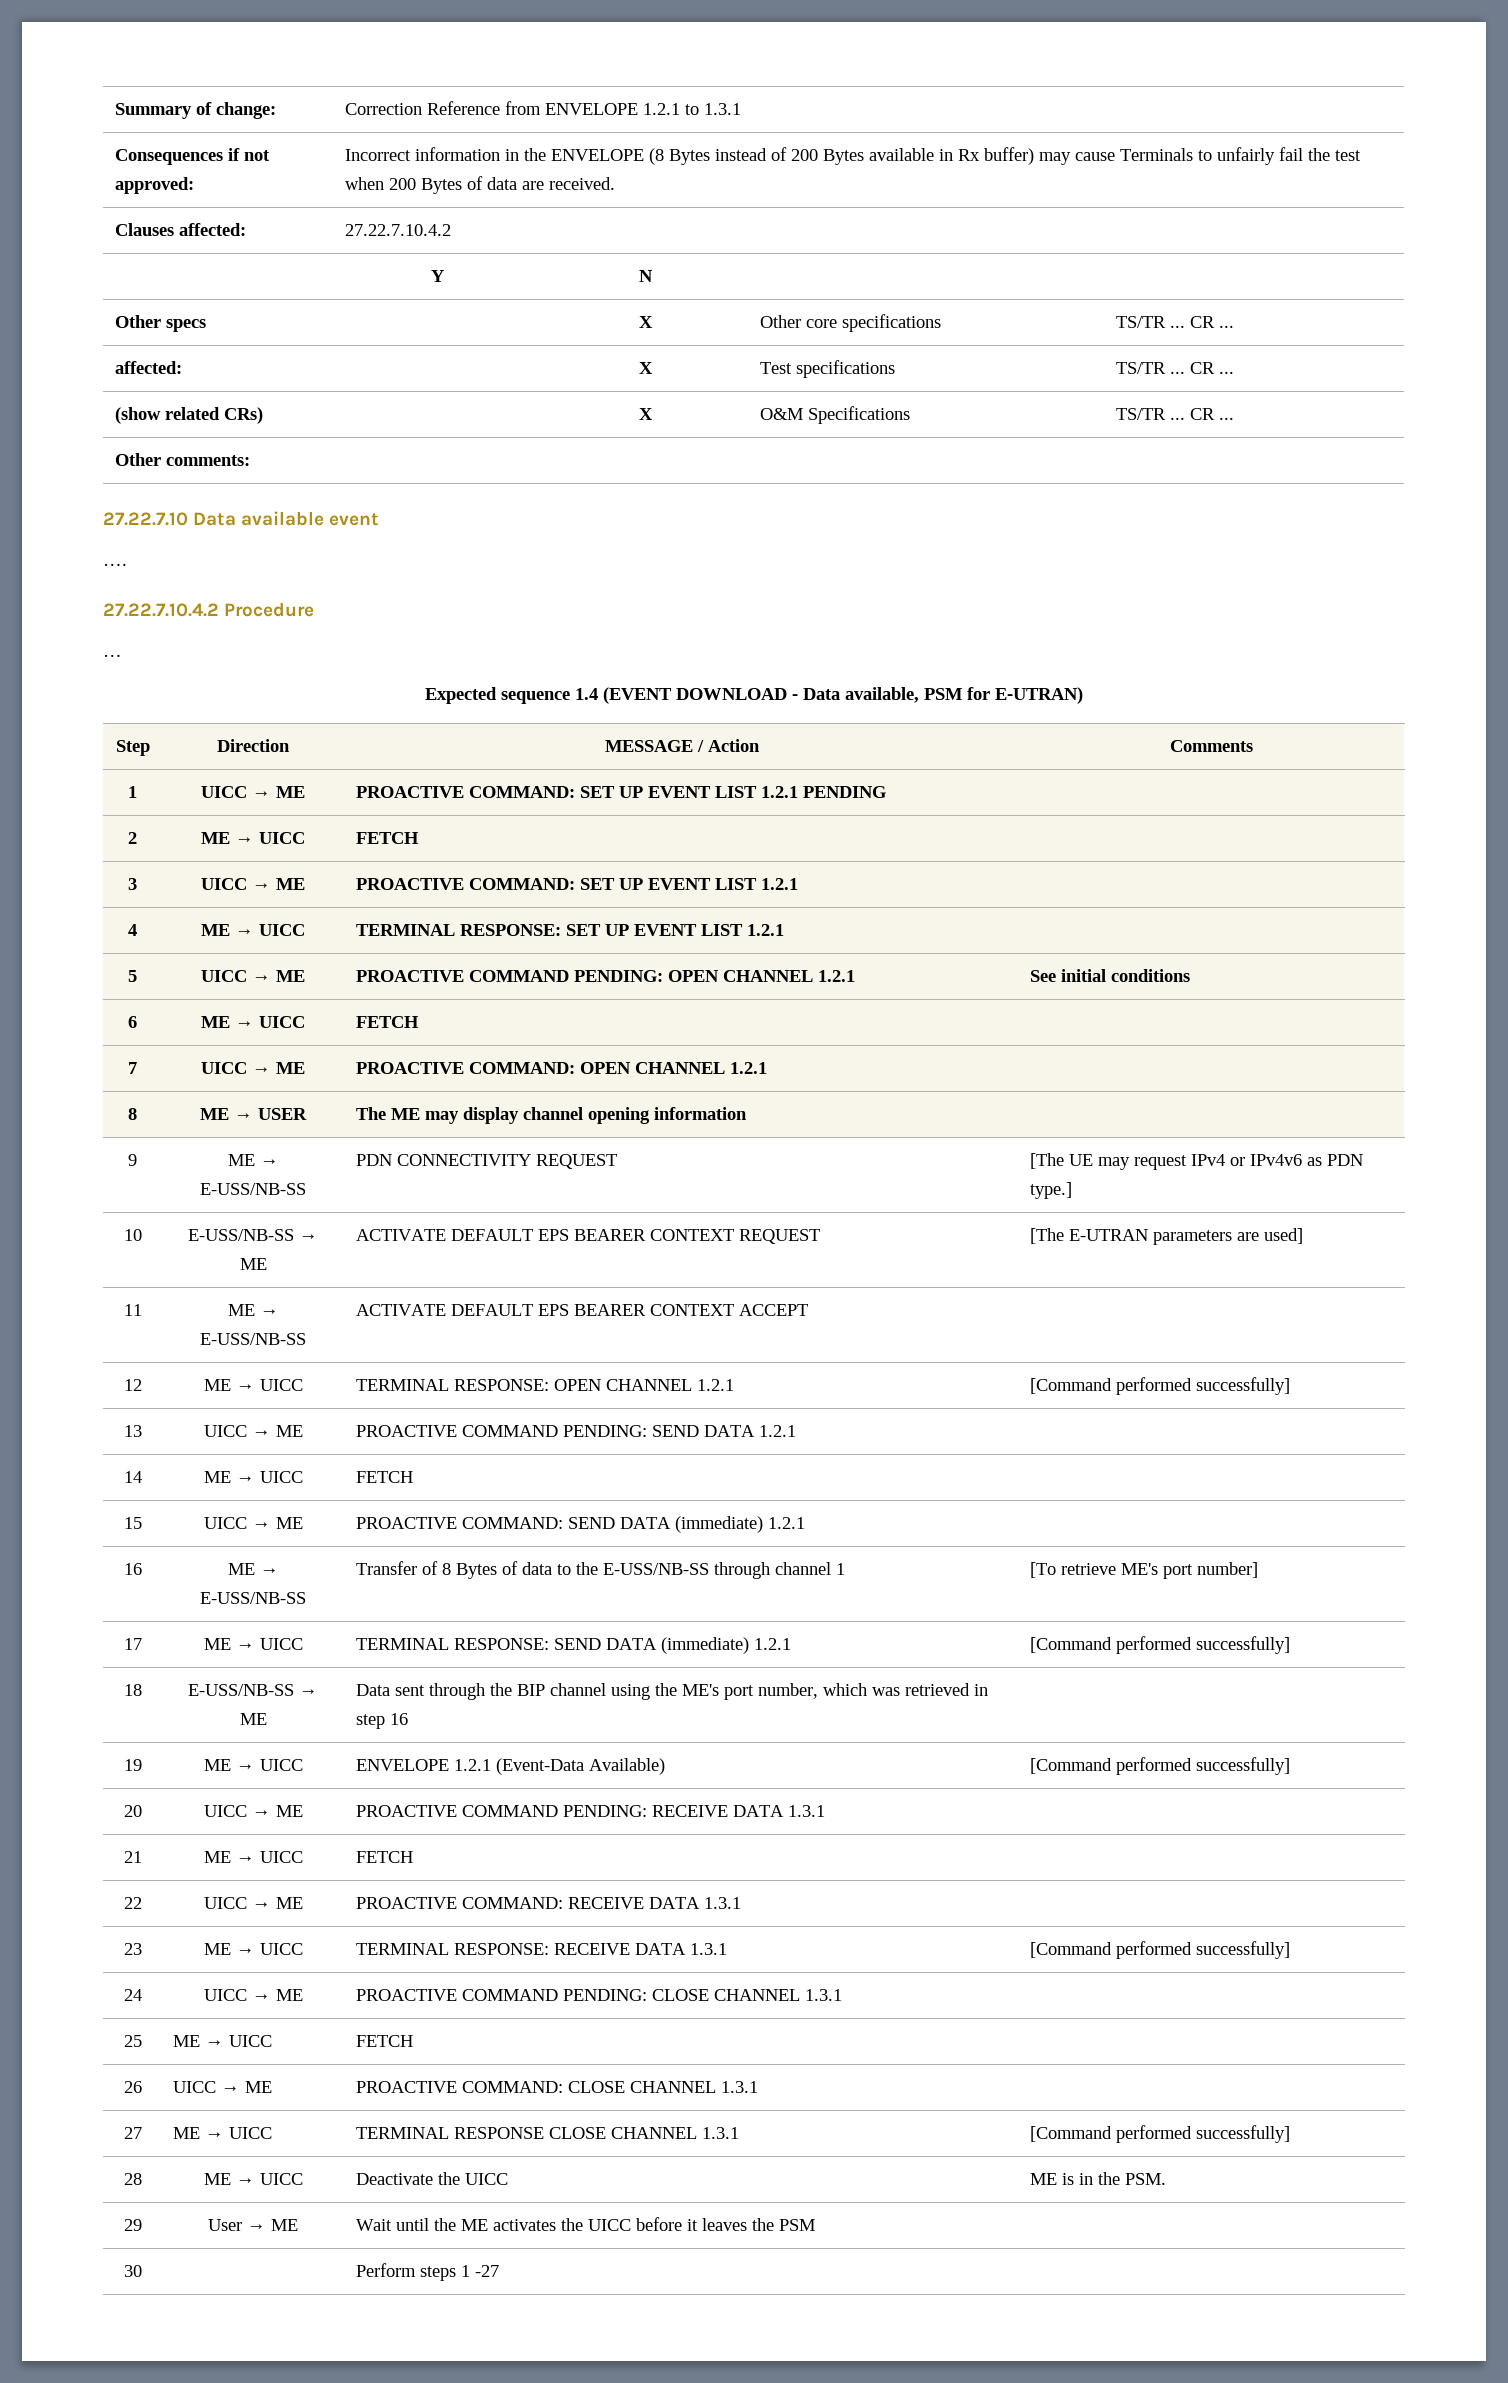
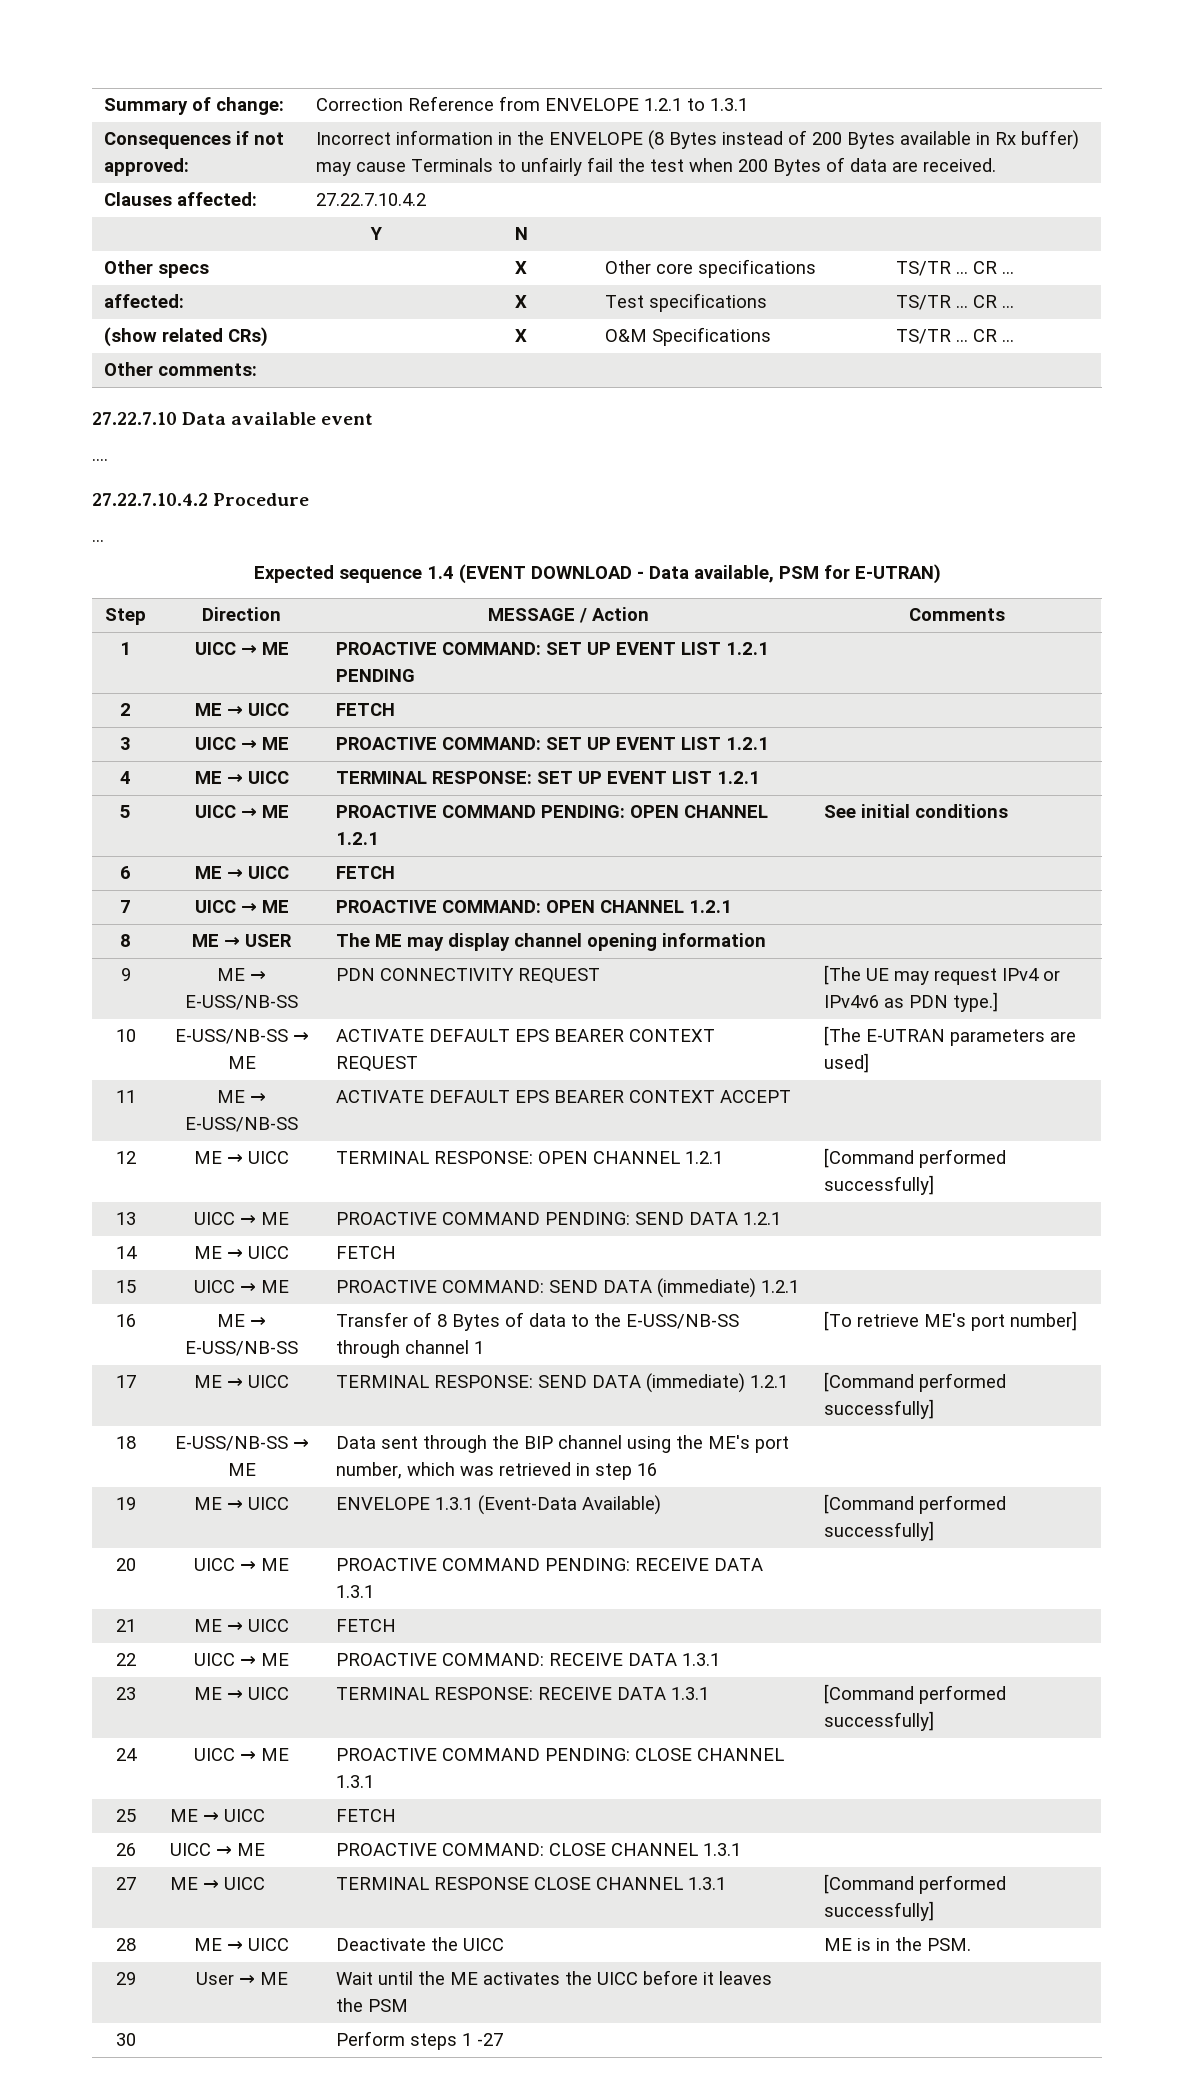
[453,1759,491,1771] 1.2.1 -> [435,1497,474,1510] 1.3.1

